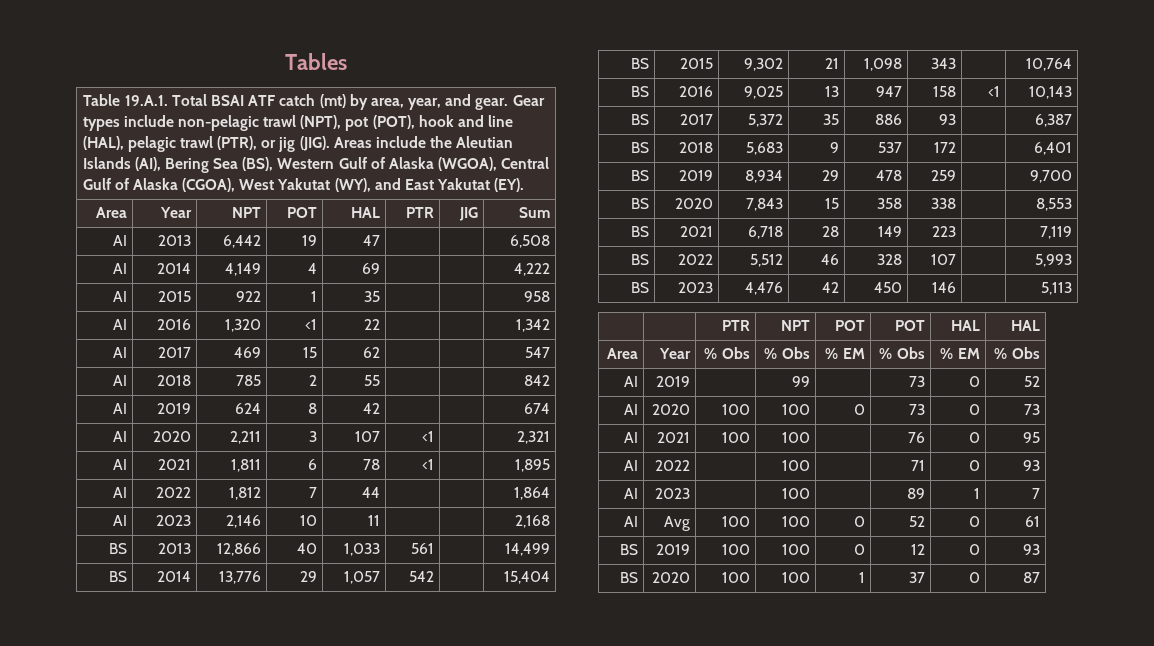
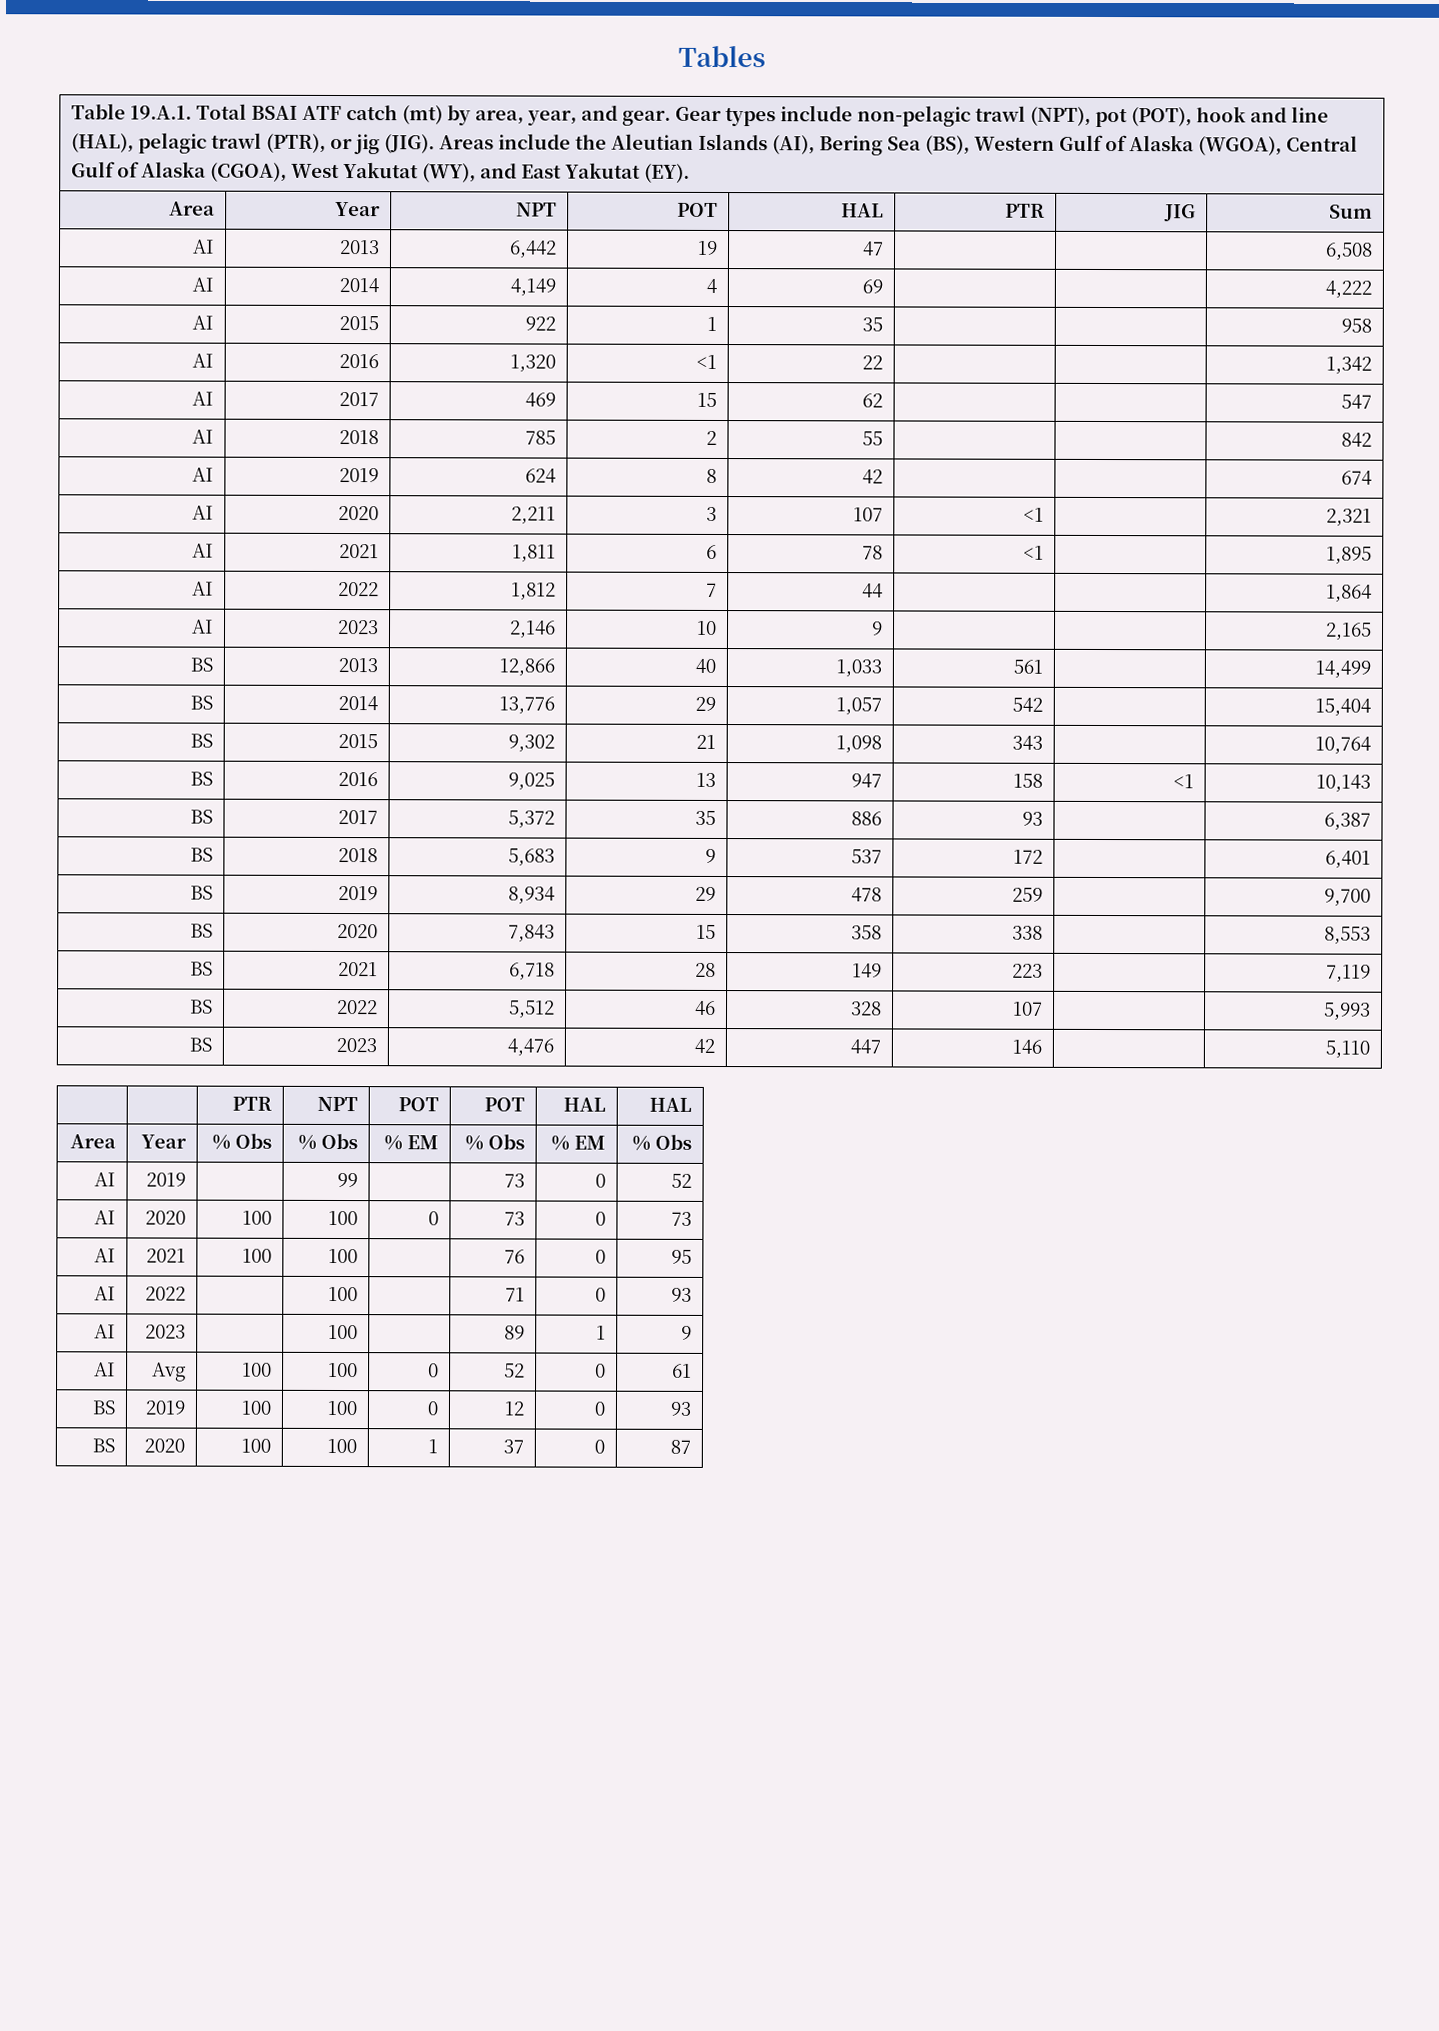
[367,515,380,526] [514,515,550,528] 11 | | | 2,168 -> [870,621,883,636] [1324,622,1372,641] 9 | | | 2,165
[873,282,902,293] 450 -> [849,1039,881,1054] 447
[1040,282,1072,295] 5,113 -> [1324,1040,1370,1059] 5,110
[1031,488,1040,499] 7 -> [680,1325,692,1340] 9

